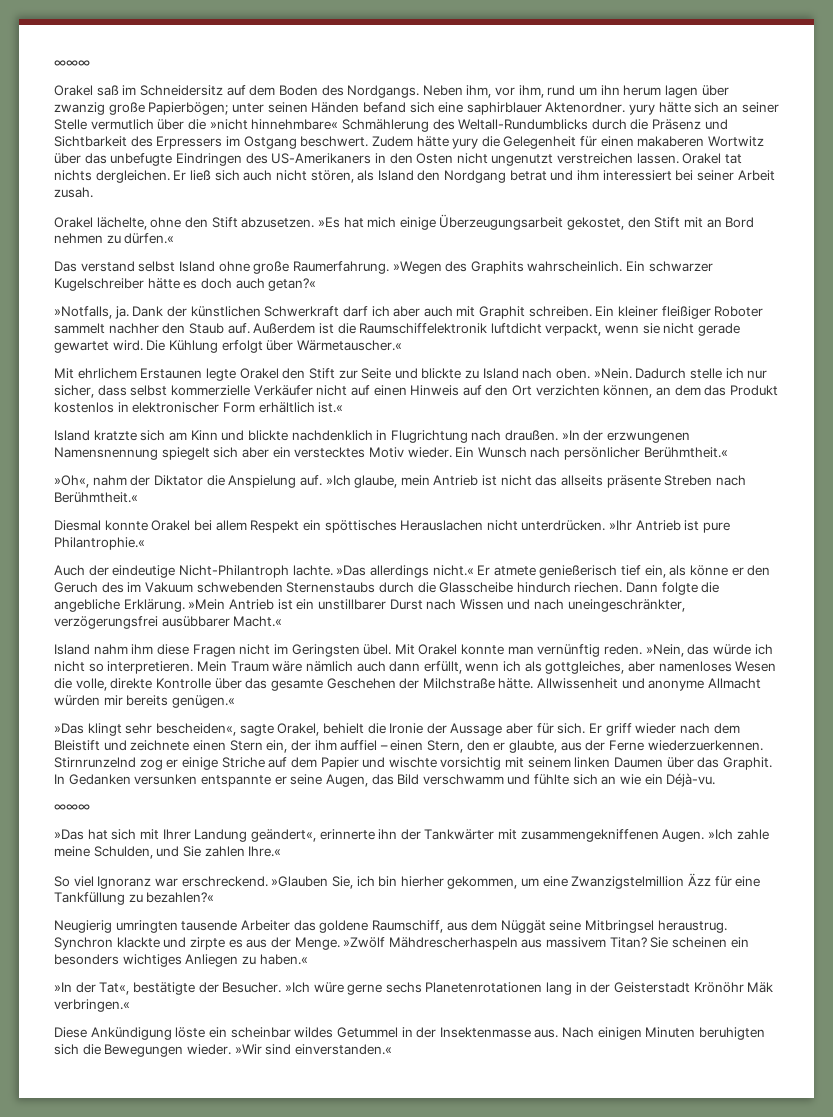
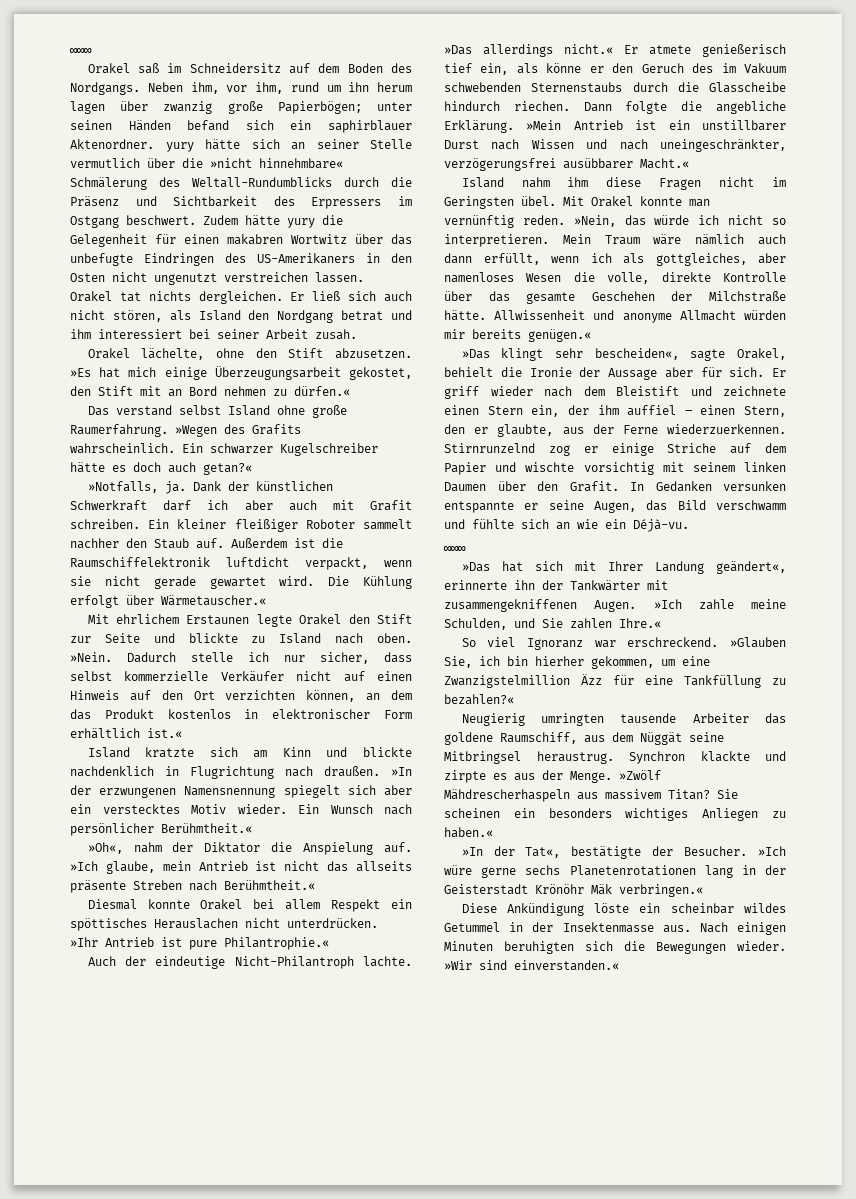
[438,102,464,113] eine -> [290,120,312,130] ein
[341,119,429,132] Schmählerung -> [70,177,147,190] Schmälerung
[637,136,705,147] makaberen -> [227,234,283,245] makabren
[470,261,524,274] Graphits -> [252,424,301,435] Grafits
[479,306,526,319] Graphit -> [370,500,412,511] Grafit
[697,757,772,770] das Graphit. -> [537,481,619,492] den Grafit.

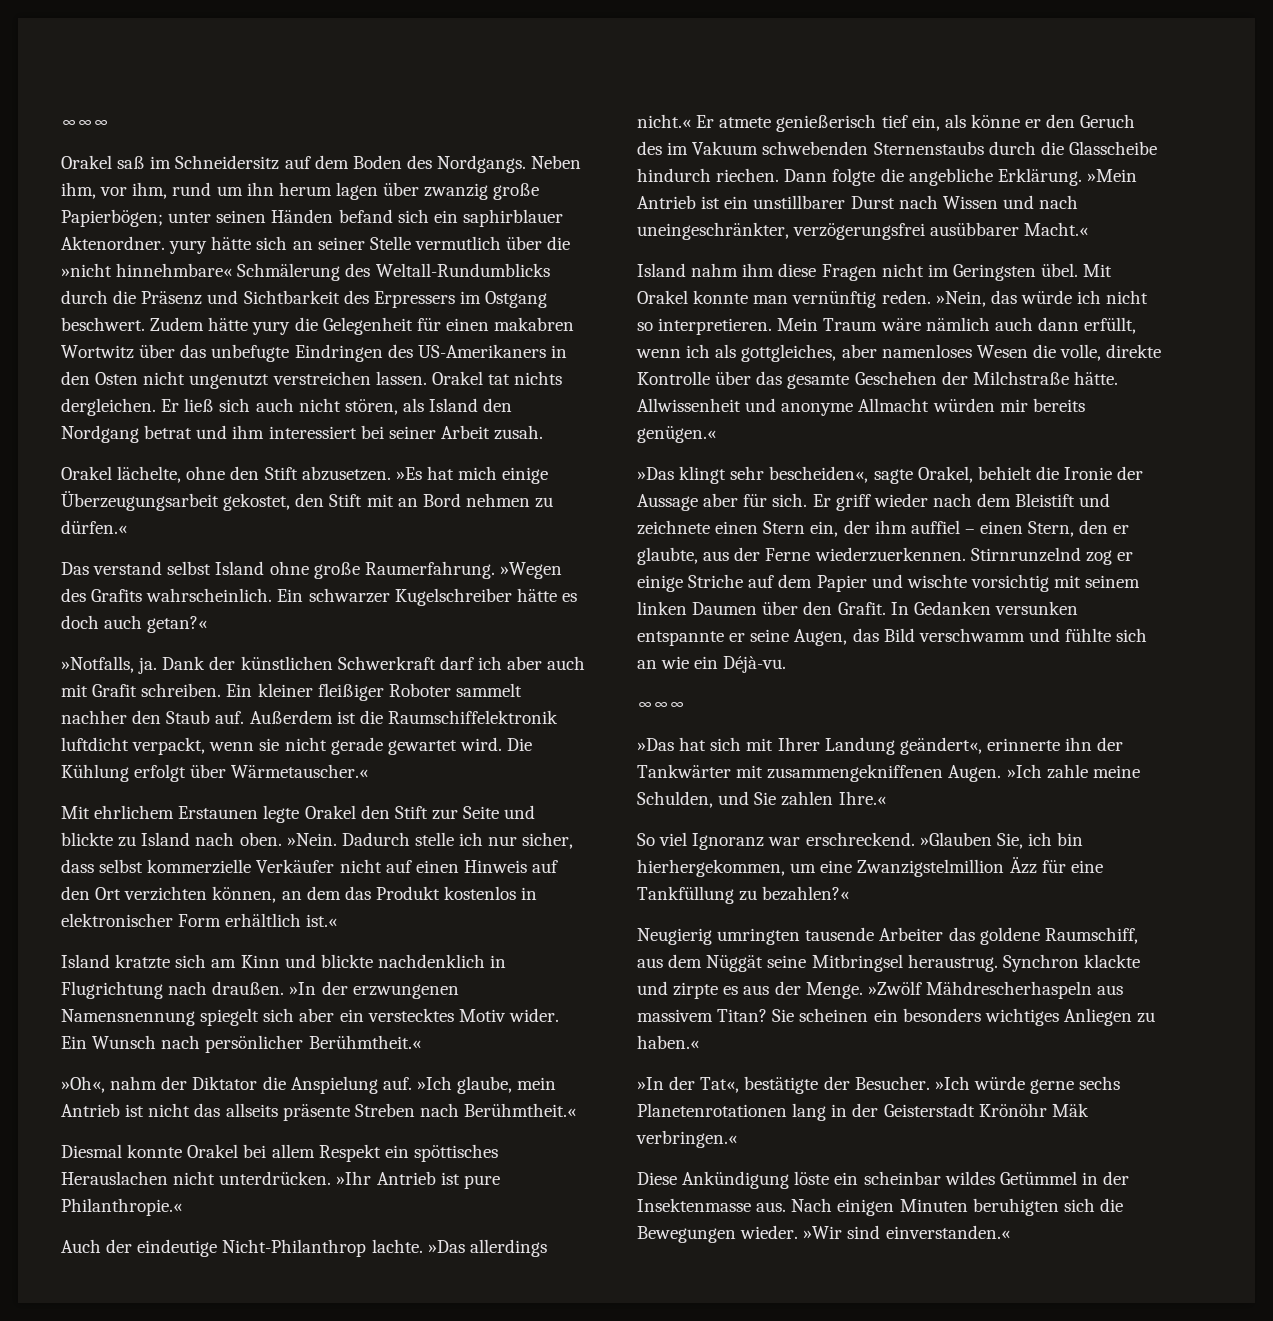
[237,804,287,814] wieder. -> [508,1008,559,1022] wider.
[224,937,329,950] Philantrophie.« -> [61,1198,182,1216] Philanthropie.«
[234,956,354,969] Nicht-Philantroph -> [222,1239,367,1257] Nicht-Philanthrop
[535,656,654,669] hierher gekommen, -> [637,859,785,877] hierhergekommen,
[444,865,472,875] würe -> [973,1076,1025,1090] würde
[444,922,500,932] Getummel -> [999,1171,1077,1185] Getümmel

